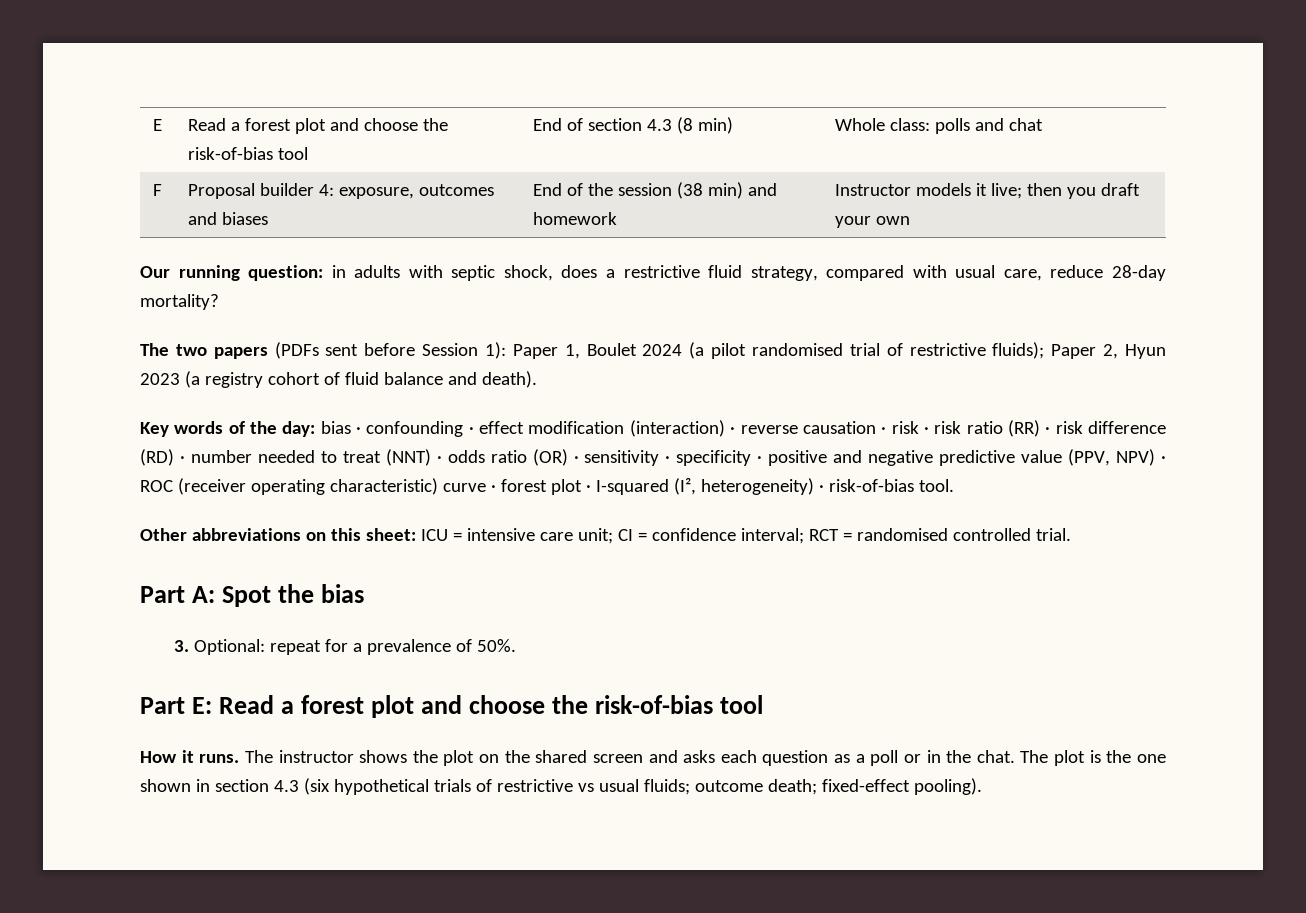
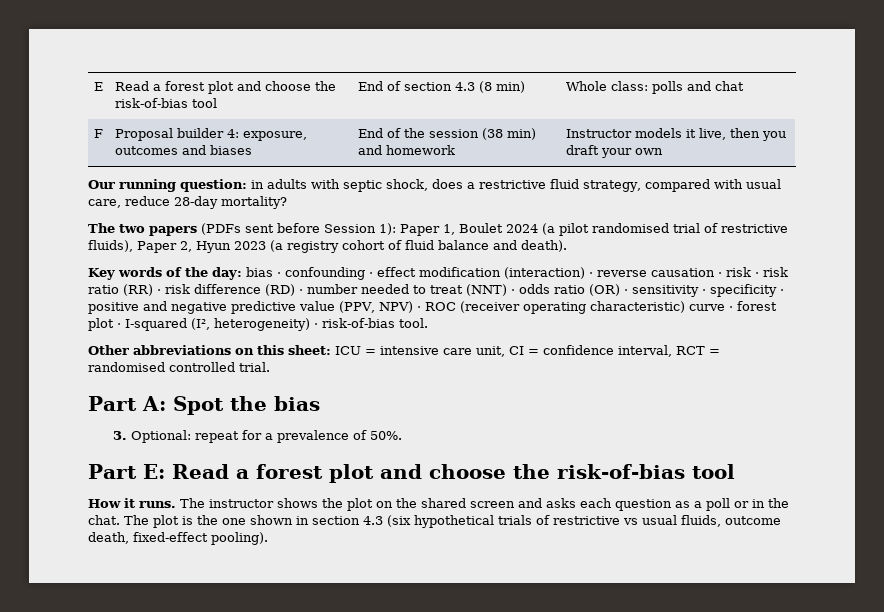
[990,183,1022,199] live; -> [698,128,726,140] live,
[992,342,1045,359] fluids); -> [88,240,133,252] fluids),
[577,528,613,544] unit; -> [476,346,505,357] unit,
[740,528,804,544] interval; -> [618,345,672,357] interval,
[643,779,817,795] fluids; outcome death; -> [681,515,781,527] [88,532,129,544] fluids, outcome death,

